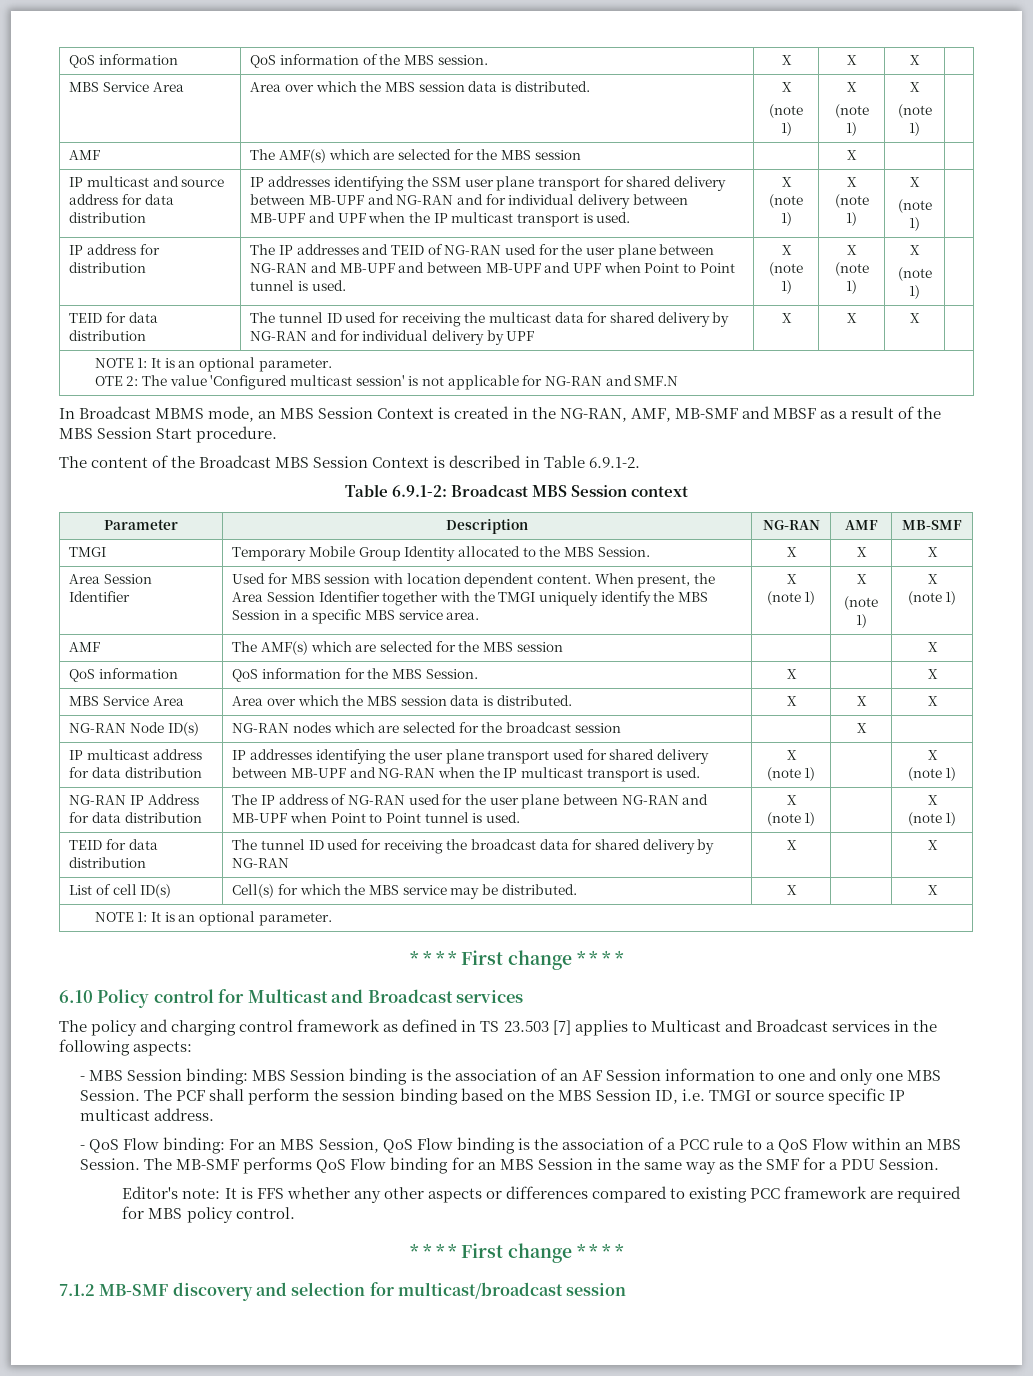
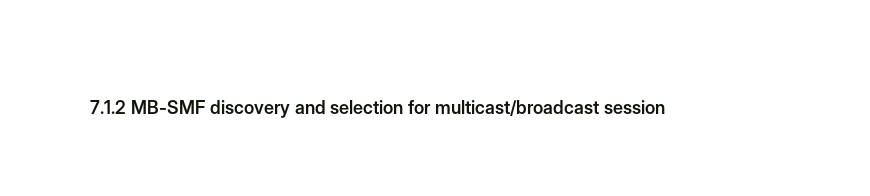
[69,54,179,68] [250,54,488,68] [781,55,792,65] [847,55,857,65] [910,55,920,65] [69,82,184,92] [250,81,590,92] [781,82,792,92] [769,104,803,118] [780,122,792,136] [847,82,857,92] [834,104,869,118] [846,122,857,136] [910,82,920,92] [897,104,932,118] [909,122,920,136] [69,150,101,160] [250,149,581,163] [847,150,857,160] [69,176,225,187] [69,194,174,205] [69,212,147,223] [250,176,726,191] [250,194,688,209] [250,212,631,227] [781,177,792,187] [769,194,803,208] [780,212,792,226] [847,177,857,187] [834,194,869,208] [846,212,857,226] [910,177,920,187] [897,199,932,213] [909,217,920,231] [69,244,160,255] [69,262,147,273] [250,244,715,259] [250,262,735,273] [250,280,346,291] [781,245,792,255] [769,262,803,276] [780,280,792,294] [847,245,857,255] [834,262,869,276] [846,280,857,294] [910,245,920,255] [897,267,932,281] [909,285,920,299] [69,312,158,323] [69,330,147,341] [250,312,730,327] [250,330,535,345] [781,313,792,323] [847,313,857,323] [910,313,920,323] [94,357,332,372] [94,375,679,390] [59,406,942,422] [59,426,278,443] [59,455,640,468] [344,484,689,497] [104,519,178,530] [446,519,528,534] [762,520,820,530] [844,520,878,530] [902,520,962,530] [69,547,107,557] [232,546,650,561] [786,547,797,557] [856,547,867,557] [927,547,938,557] [69,574,153,584] [69,591,131,602] [232,573,715,588] [232,591,708,606] [232,609,480,624] [786,574,797,584] [766,591,816,605] [856,574,867,584] [844,596,878,610] [855,614,867,628] [927,574,938,584] [907,591,957,605] [69,642,101,652] [232,641,563,655] [927,642,938,652] [69,668,179,682] [232,668,478,682] [786,669,797,679] [927,669,938,679] [69,696,184,706] [232,695,572,706] [786,696,797,706] [856,696,867,706] [927,696,938,706] [69,722,199,736] [232,722,621,733] [856,723,867,733] [69,749,202,760] [69,767,202,778] [232,749,709,764] [232,767,700,782] [786,750,797,760] [766,767,816,781] [927,750,938,760] [907,767,957,781] [69,794,199,805] [69,812,202,823] [232,794,709,809] [232,812,520,823] [786,795,797,805] [766,812,816,826] [927,795,938,805] [907,812,957,826] [69,839,158,850] [69,857,147,868] [232,839,715,854] [232,858,290,868] [786,840,797,850] [927,840,938,850] [69,884,172,898] [232,884,577,899] [786,885,797,895] [927,885,938,895] [94,911,332,926] [410,950,624,970] [59,989,524,1008] [59,1019,937,1036] [59,1039,193,1056] [80,1068,942,1085] [80,1088,906,1105] [80,1108,215,1121] [80,1137,962,1154] [80,1157,940,1174] [122,1186,962,1203] [122,1206,295,1223] [410,1243,624,1263] QoS information | QoS information of the MBS session. | X | X | X | // MBS Service Area | Area over which the MBS session data is distributed. | X // (note 1) | X // (note 1) | X // (note 1) | // AMF | The AMF(s) which are selected for the MBS session | | X | | // IP multicast and source address for data distribution | IP addresses identifying the SSM user plane transport for shared delivery between MB-UPF and NG-RAN and for individual delivery between MB-UPF and UPF when the IP multicast transport is used. | X (note 1) | X (note 1) | X // (note 1) | // IP address for distribution | The IP addresses and TEID of NG-RAN used for the user plane between NG-RAN and MB-UPF and between MB-UPF and UPF when Point to Point tunnel is used. | X (note 1) | X (note 1) | X // (note 1) | // TEID for data distribution | The tunnel ID used for receiving the multicast data for shared delivery by NG-RAN and for individual delivery by UPF | X | X | X | // NOTE 1: It is an optional parameter. // OTE 2: The value 'Configured multicast session' is not applicable for NG-RAN and SMF.N // In Broadcast MBMS mode, an MBS Session Context is created in the NG-RAN, AMF, MB-SMF and MBSF as a result of the MBS Session Start procedure. // The content of the Broadcast MBS Session Context is described in Table 6.9.1-2. // Table 6.9.1-2: Broadcast MBS Session context // Parameter | Description | NG-RAN | AMF | MB-SMF // TMGI | Temporary Mobile Group Identity allocated to the MBS Session. | X | X | X // Area Session Identifier | Used for MBS session with location dependent content. When present, the Area Session Identifier together with the TMGI uniquely identify the MBS Session in a specific MBS service area. | X // (note 1) | X // (note 1) | X // (note 1) // AMF | The AMF(s) which are selected for the MBS session | | | X // QoS information | QoS information for the MBS Session. | X | | X // MBS Service Area | Area over which the MBS session data is distributed. | X | X | X // NG-RAN Node ID(s) | NG-RAN nodes which are selected for the broadcast session | | X | // IP multicast address for data distribution | IP addresses identifying the user plane transport used for shared delivery between MB-UPF and NG-RAN when the IP multicast transport is used. | X // (note 1) | | X // (note 1) // NG-RAN IP Address for data distribution | The IP address of NG-RAN used for the user plane between NG-RAN and MB-UPF when Point to Point tunnel is used. | X // (note 1) | | X // (note 1) // TEID for data distribution | The tunnel ID used for receiving the broadcast data for shared delivery by NG-RAN | X | | X // List of cell ID(s) | Cell(s) for which the MBS service may be distributed. | X | | X // NOTE 1: It is an optional parameter. // * * * * First change * * * * // 6.10 Policy control for Multicast and Broadcast services // The policy and charging control framework as defined in TS 23.503 [7] applies to Multicast and Broadcast services in the following aspects: // - MBS Session binding: MBS Session binding is the association of an AF Session information to one and only one MBS Session. The PCF shall perform the session binding based on the MBS Session ID, i.e. TMGI or source specific IP multicast address. // - QoS Flow binding: For an MBS Session, QoS Flow binding is the association of a PCC rule to a QoS Flow within an MBS Session. The MB-SMF performs QoS Flow binding for an MBS Session in the same way as the SMF for a PDU Session. // Editor's note: It is FFS whether any other aspects or differences compared to existing PCC framework are required for MBS policy control. // * * * * First change * * * * // -> (90, 107) none

